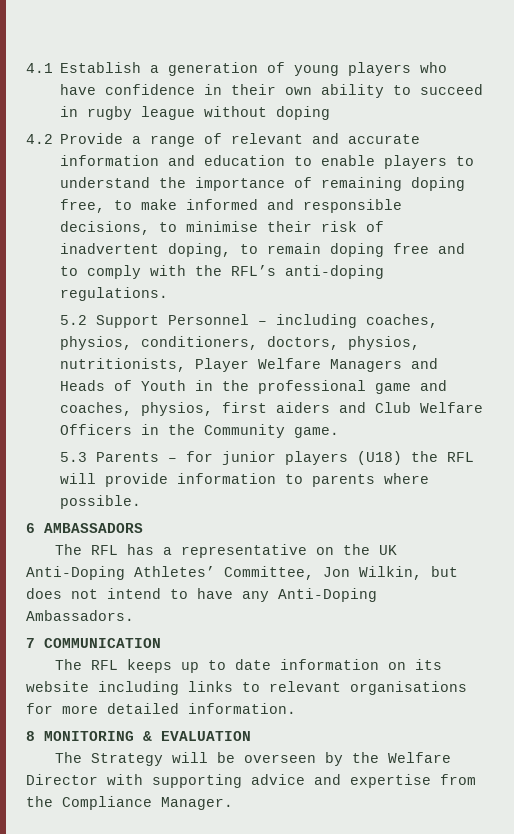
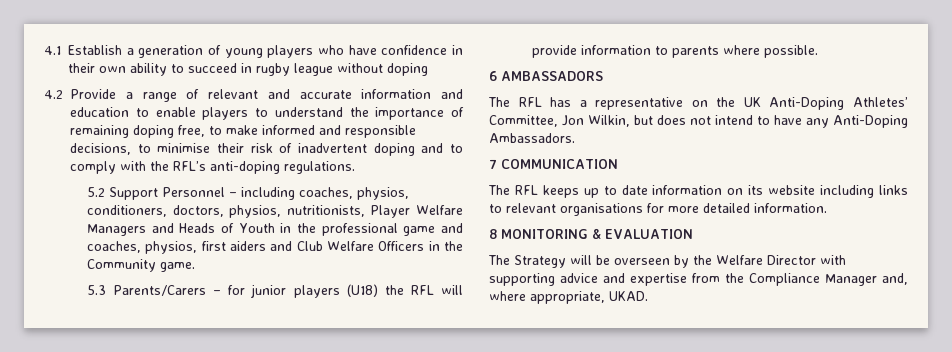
[168,243,430,257] doping, to remain doping free -> [373,143,415,156] doping
[96,452,160,462] Parents -> [113,285,207,296] Parents/Carers
[161,797,233,810] Manager. -> [825,273,908,286] [489,291,648,304] Manager and, where appropriate, UKAD.

